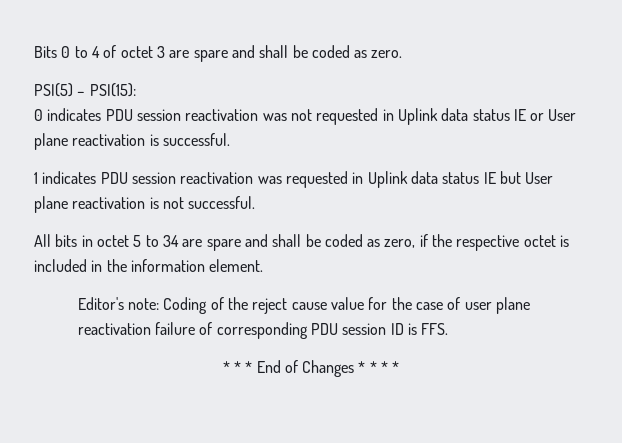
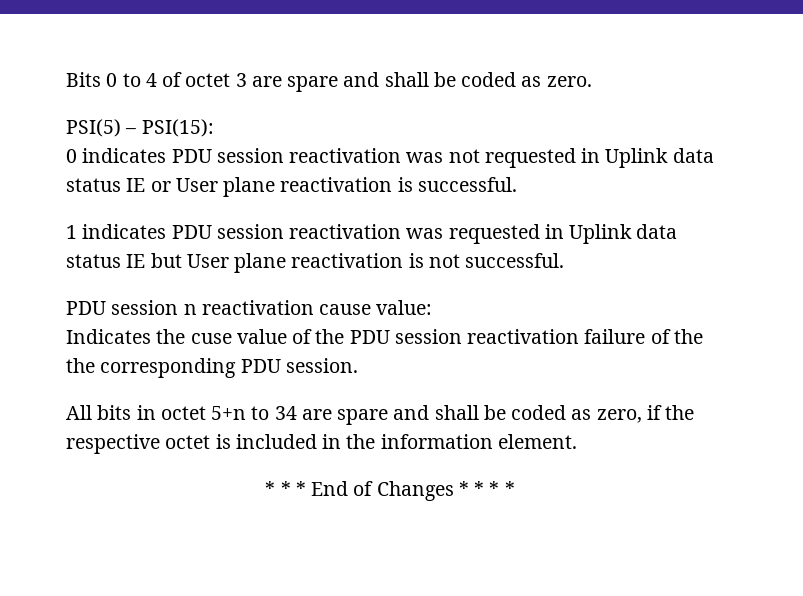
(256, 202) none -> [66,300,433,315] [66,329,703,344] [66,358,358,378] // PDU session n reactivation cause value: // Indicates the cuse value of the PDU session reactivation failure of the the corresponding PDU session.
[133,235,142,247] 5 -> [211,406,247,420] 5+n
[77,297,530,314] [77,322,449,339] // Editor's note: Coding of the reject cause value for the case of user plane reactivation failure of corresponding PDU session ID is FFS. -> (577, 441) none

